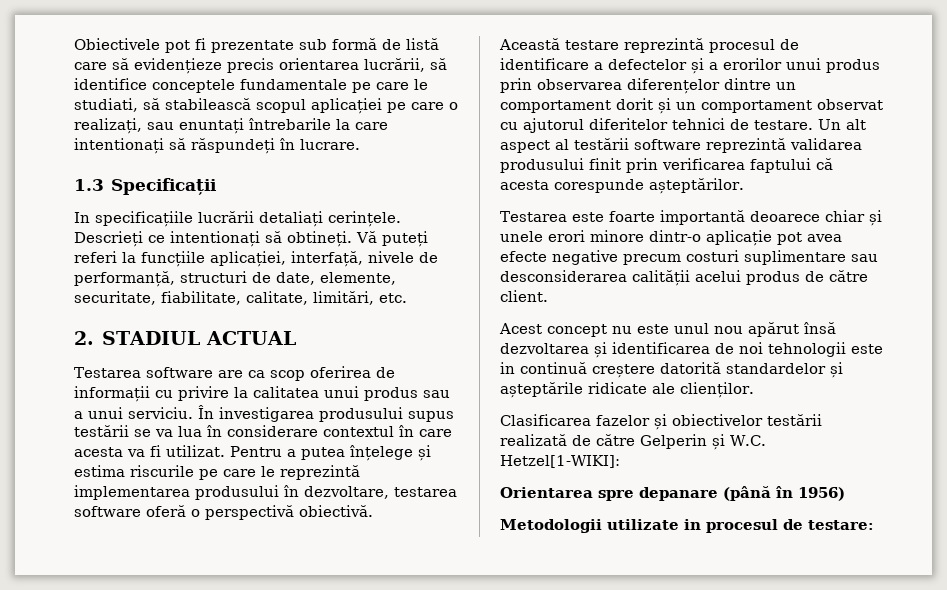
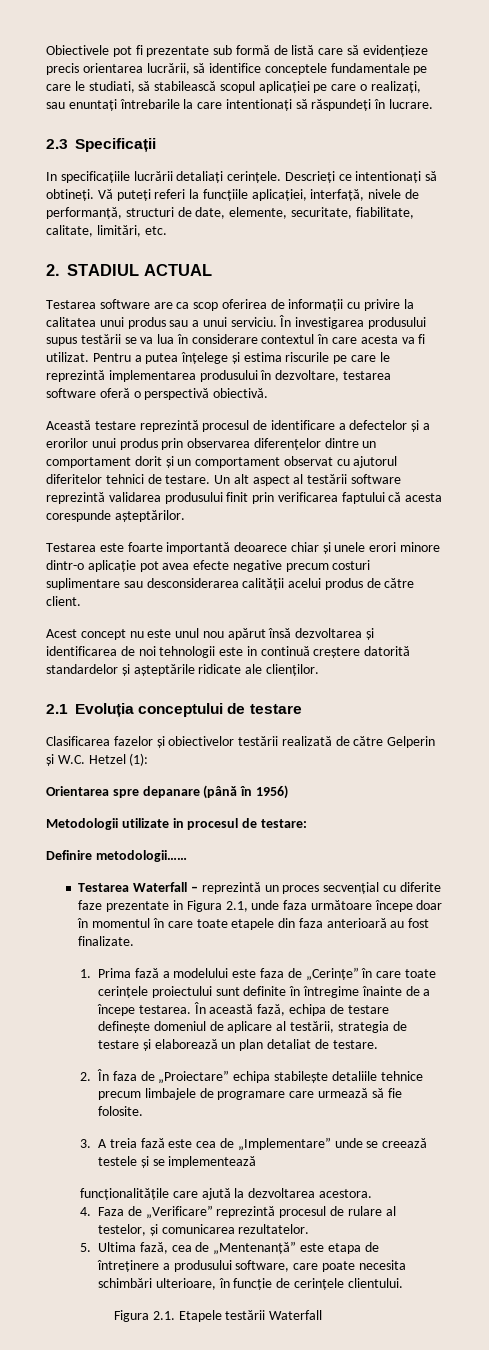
[74,179,104,191] 1.3 -> [46,139,68,149] 2.3
(754, 390) none -> [46,703,302,717] // 2.1 Evoluția conceptului de testare
[500,455,620,468] Hetzel[1-WIKI]: -> [88,753,149,766] Hetzel (1):
(874, 525) none -> [46,850,187,862] [78,882,441,894] [78,900,443,912] [77,918,430,930] [78,936,135,946] [80,967,436,981] [98,986,431,998] [97,1002,389,1016] [98,1021,407,1033] [98,1039,378,1051] [80,1069,423,1084] [98,1088,402,1100] [98,1106,144,1116] [80,1137,428,1151] [98,1156,257,1168] [80,1188,372,1200] [80,1205,396,1219] [98,1224,310,1236] [80,1241,379,1255] [97,1260,406,1272] [98,1278,403,1290] [114,1310,323,1322] // Definire metodologii…… // Testarea Waterfall – reprezintă un proces secvențial cu diferite faze prezentate in Figura 2.1, unde faza următoare începe doar în momentul în care toate etapele din faza anterioară au fost finalizate. // 1. Prima fază a modelului este faza de „Cerințe” în care toate cerințele proiectului sunt definite în întregime înainte de a începe testarea. În această fază, echipa de testare definește domeniul de aplicare al testării, strategia de testare și elaborează un plan detaliat de testare. // 2. În faza de „Proiectare” echipa stabilește detaliile tehnice precum limbajele de programare care urmează să fie folosite. // 3. A treia fază este cea de „Implementare” unde se creează testele și se implementează // funcționalitățile care ajută la dezvoltarea acestora. // 4. Faza de „Verificare” reprezintă procesul de rulare al testelor, și comunicarea rezultatelor. // 5. Ultima fază, cea de „Mentenanță” este etapa de întreținere a produsului software, care poate necesita schimbări ulterioare, în funcție de cerințele clientului. // Figura 2.1. Etapele testării Waterfall

